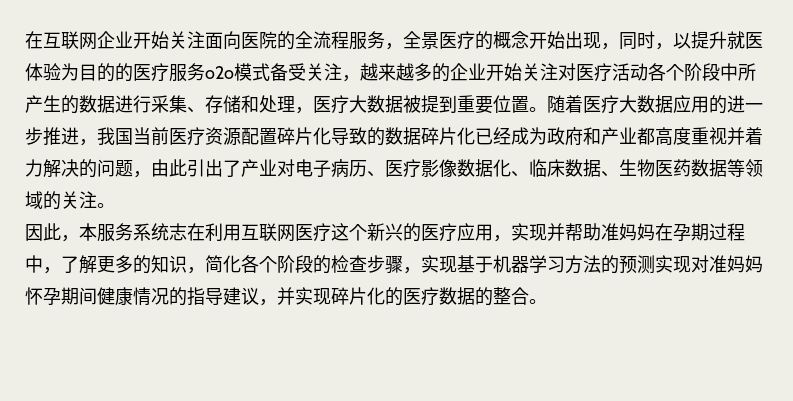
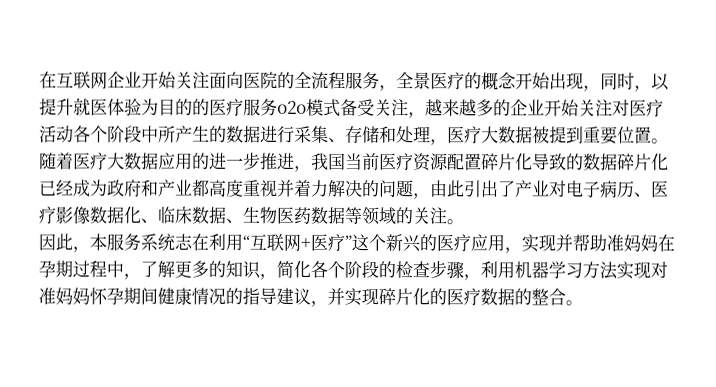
[241,223,331,242] 互联网医疗 -> [242,233,352,252] “互联网+医疗”
[421,255,493,273] 实现基于 -> [480,261,515,279] 利用
[601,255,655,274] 的预测 -> (618, 270) none

